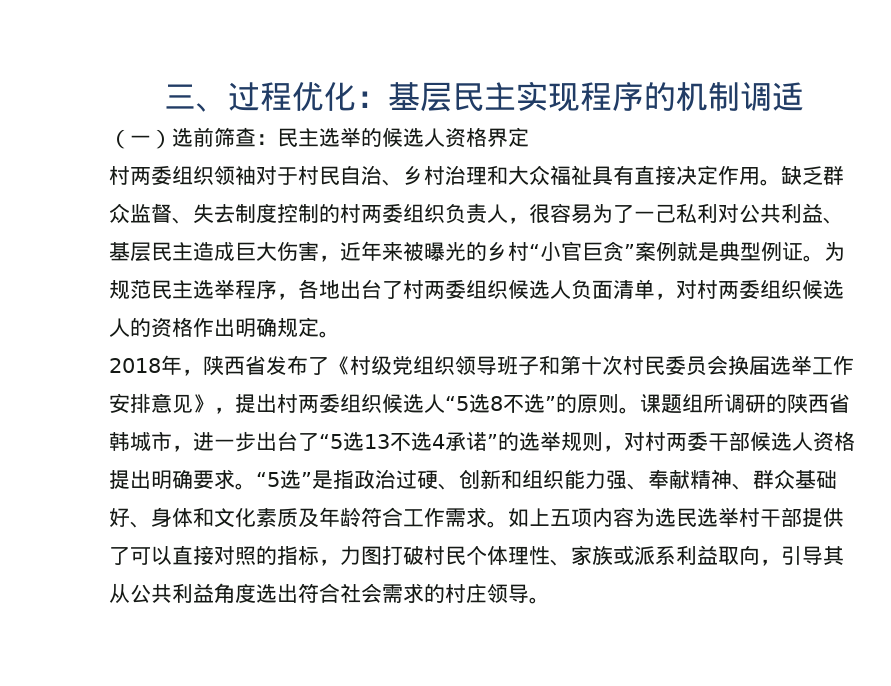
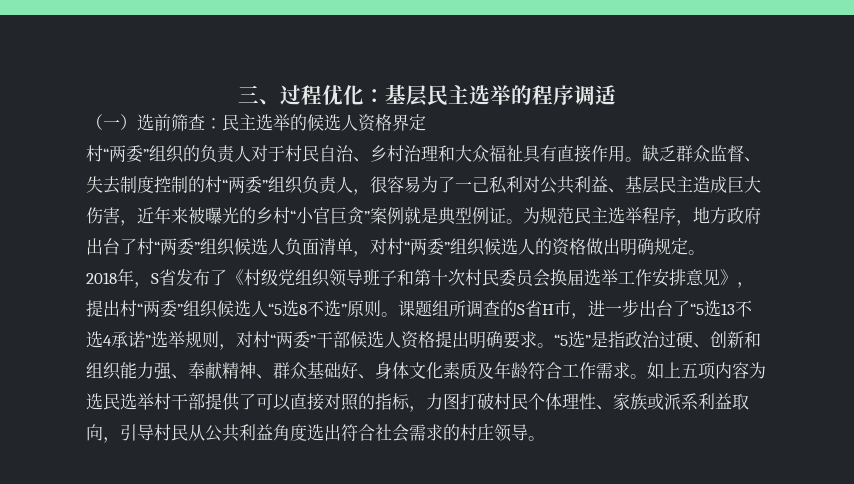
[516,81,740,112] 实现程序的机制 -> [469,85,574,105] 选举的程序
[130,165,256,185] 两委组织领袖 -> [103,145,251,163] “两委”组织的负责人
[676,165,718,185] 决定 -> (591, 154) none
[361,203,403,223] 两委 -> [222,176,268,194] “两委”
[298,279,466,299] 各地出台了村两委 -> [693,207,761,224] [86,238,200,256] 地方政府出台了村“两委”
[718,279,760,299] 两委 -> [404,238,450,256] “两委”
[193,318,214,337] 作 -> [586,238,603,255] 做
[203,356,245,376] 陕西 -> [151,273,159,284] S
[298,393,340,413] 两委 -> [137,300,183,318] “两委”
[556,394,577,413] 的 -> (347, 309) none
[745,394,850,414] [109,432,151,452] 研的陕西省韩城 -> [483,300,554,317] 查的S省H
[498,432,519,451] 的 -> (151, 340) none
[666,431,708,451] 两委 -> [270,331,316,349] “两委”
[193,507,214,527] 和 -> (409, 370) none
[823,546,844,565] 其 -> [154,424,188,441] 村民

